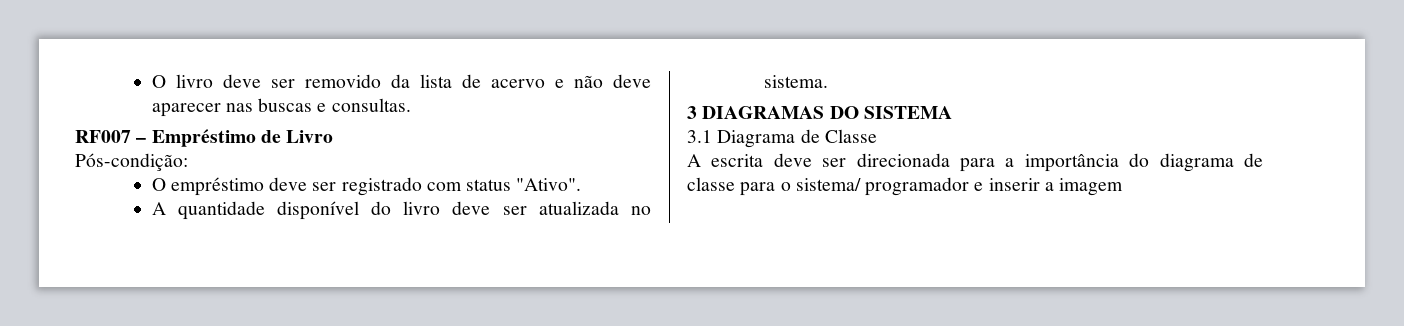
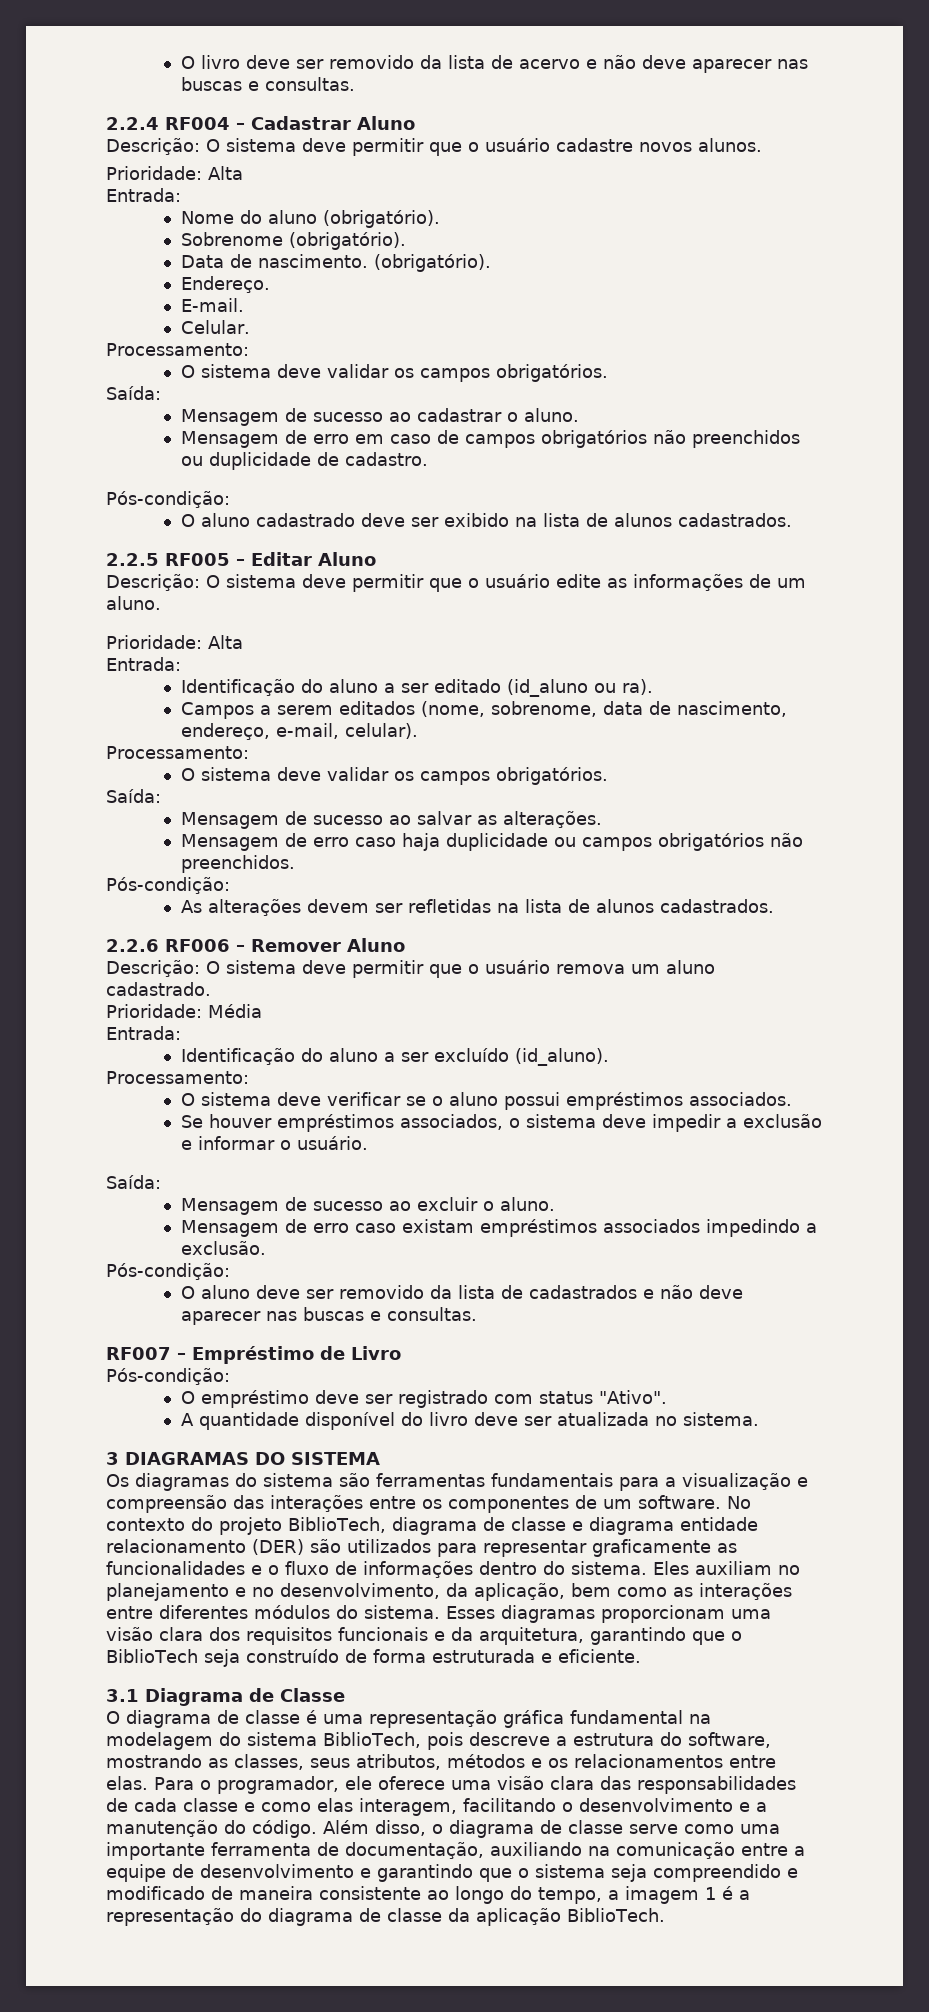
(411, 105) none -> [106,116,415,130] [106,138,762,156] [106,166,243,180] [106,188,181,202] [180,210,440,228] [180,232,406,250] [180,254,491,272] [180,276,270,293] [180,298,244,312] [180,320,250,334] [106,343,249,356] [180,364,608,382] [106,386,161,400] [180,408,579,426] [180,430,800,448] [180,452,428,470] [106,491,230,508] [180,513,792,527] [106,552,376,566] [106,574,806,592] [106,596,161,610] [106,635,243,649] [106,657,181,671] [180,679,653,697] [180,701,787,719] [180,723,418,740] [106,746,249,759] [180,767,608,785] [106,789,161,803] [180,811,602,829] [180,833,803,851] [180,855,295,873] [106,877,230,894] [180,899,774,916] [106,938,405,952] [106,960,715,978] [106,982,211,996] [106,1004,262,1018] [106,1026,181,1040] [180,1048,609,1066] [106,1071,249,1084] [180,1092,792,1110] [180,1114,822,1132] [180,1136,368,1150] [106,1175,161,1189] [180,1197,555,1215] [180,1219,817,1237] [180,1241,266,1255] [106,1263,230,1280] [180,1285,743,1299] [180,1307,477,1325] // 2.2.4 RF004 – Cadastrar Aluno // Descrição: O sistema deve permitir que o usuário cadastre novos alunos. // Prioridade: Alta // Entrada: // Nome do aluno (obrigatório). // Sobrenome (obrigatório). // Data de nascimento. (obrigatório). // Endereço. // E-mail. // Celular. // Processamento: // O sistema deve validar os campos obrigatórios. // Saída: // Mensagem de sucesso ao cadastrar o aluno. // Mensagem de erro em caso de campos obrigatórios não preenchidos ou duplicidade de cadastro. // Pós-condição: // O aluno cadastrado deve ser exibido na lista de alunos cadastrados. // 2.2.5 RF005 – Editar Aluno // Descrição: O sistema deve permitir que o usuário edite as informações de um aluno. // Prioridade: Alta // Entrada: // Identificação do aluno a ser editado (id_aluno ou ra). // Campos a serem editados (nome, sobrenome, data de nascimento, endereço, e-mail, celular). // Processamento: // O sistema deve validar os campos obrigatórios. // Saída: // Mensagem de sucesso ao salvar as alterações. // Mensagem de erro caso haja duplicidade ou campos obrigatórios não preenchidos. // Pós-condição: // As alterações devem ser refletidas na lista de alunos cadastrados. // 2.2.6 RF006 – Remover Aluno // Descrição: O sistema deve permitir que o usuário remova um aluno cadastrado. // Prioridade: Média // Entrada: // Identificação do aluno a ser excluído (id_aluno). // Processamento: // O sistema deve verificar se o aluno possui empréstimos associados. // Se houver empréstimos associados, o sistema deve impedir a exclusão e informar o usuário. // Saída: // Mensagem de sucesso ao excluir o aluno. // Mensagem de erro caso existam empréstimos associados impedindo a exclusão. // Pós-condição: // O aluno deve ser removido da lista de cadastrados e não deve aparecer nas buscas e consultas.
[687,129,877,148] [687,153,1263,172] [687,177,1124,196] 3.1 Diagrama de Classe // A escrita deve ser direcionada para a importância do diagrama de classe para o sistema/ programador e inserir a imagem -> [106,1473,808,1491] [106,1495,751,1513] [106,1517,758,1535] [106,1539,737,1557] [106,1561,800,1578] [106,1583,792,1601] [106,1605,771,1623] [106,1627,742,1645] [106,1649,641,1667] [106,1688,345,1706] [106,1710,711,1728] [106,1732,771,1750] [106,1754,776,1770] [106,1776,796,1794] [106,1798,767,1816] [106,1820,780,1838] [106,1842,805,1860] [106,1864,798,1882] [106,1886,750,1904] [106,1908,665,1926] Os diagramas do sistema são ferramentas fundamentais para a visualização e compreensão das interações entre os componentes de um software. No contexto do projeto BiblioTech, diagrama de classe e diagrama entidade relacionamento (DER) são utilizados para representar graficamente as funcionalidades e o fluxo de informações dentro do sistema. Eles auxiliam no planejamento e no desenvolvimento, da aplicação, bem como as interações entre diferentes módulos do sistema. Esses diagramas proporcionam uma visão clara dos requisitos funcionais e da arquitetura, garantindo que o BiblioTech seja construído de forma estruturada e eficiente. // 3.1 Diagrama de Classe // O diagrama de classe é uma representação gráfica fundamental na modelagem do sistema BiblioTech, pois descreve a estrutura do software, mostrando as classes, seus atributos, métodos e os relacionamentos entre elas. Para o programador, ele oferece uma visão clara das responsabilidades de cada classe e como elas interagem, facilitando o desenvolvimento e a manutenção do código. Além disso, o diagrama de classe serve como uma importante ferramenta de documentação, auxiliando na comunicação entre a equipe de desenvolvimento e garantindo que o sistema seja compreendido e modificado de maneira consistente ao longo do tempo, a imagem 1 é a representação do diagrama de classe da aplicação BiblioTech.

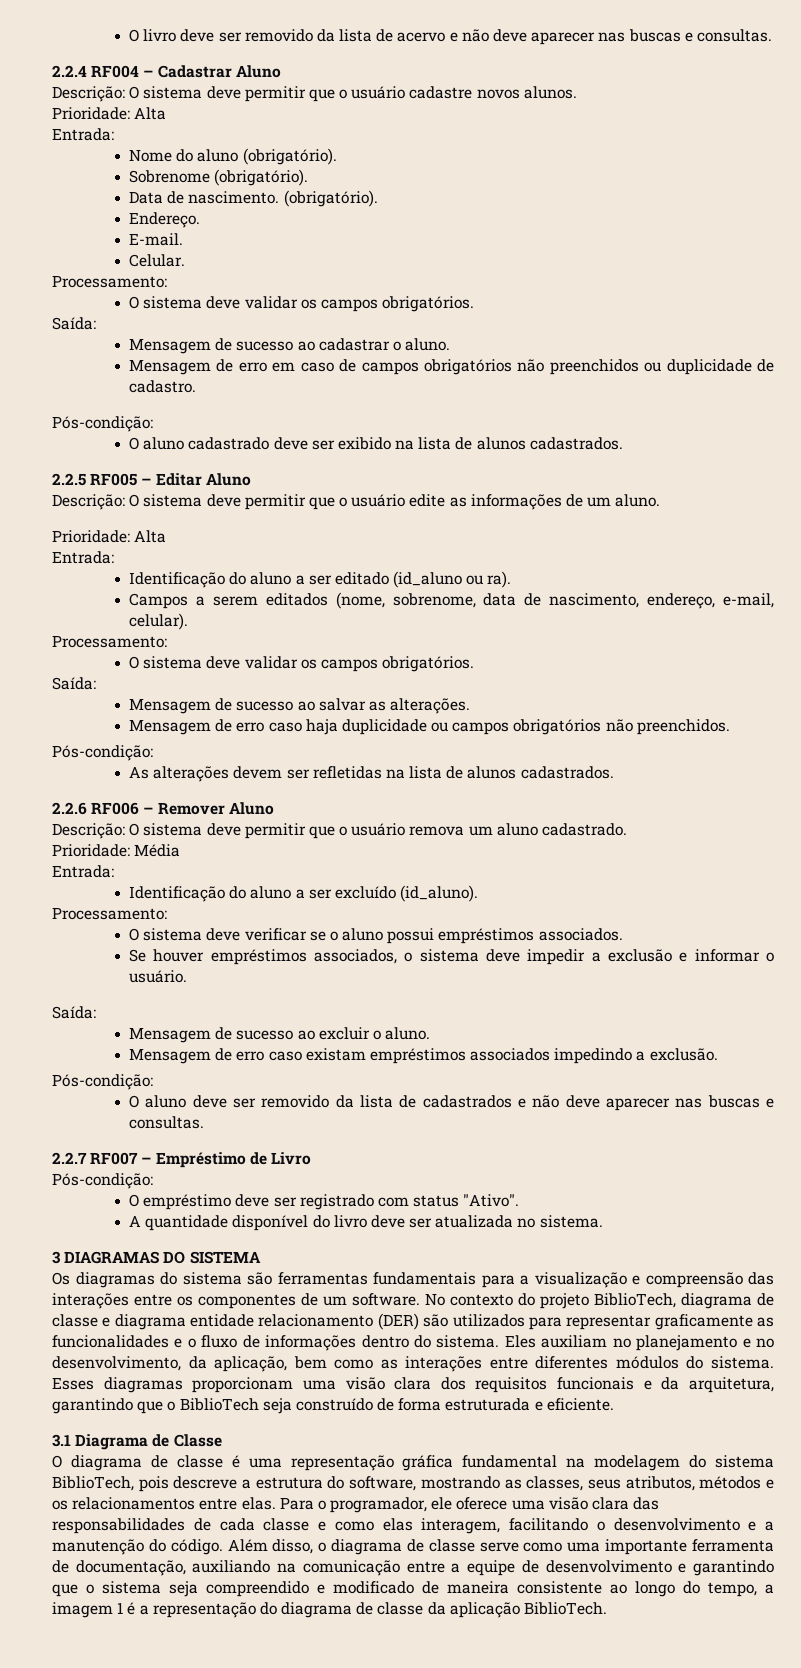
(477, 1314) none -> [52,1152,87,1164] 2.2.7

